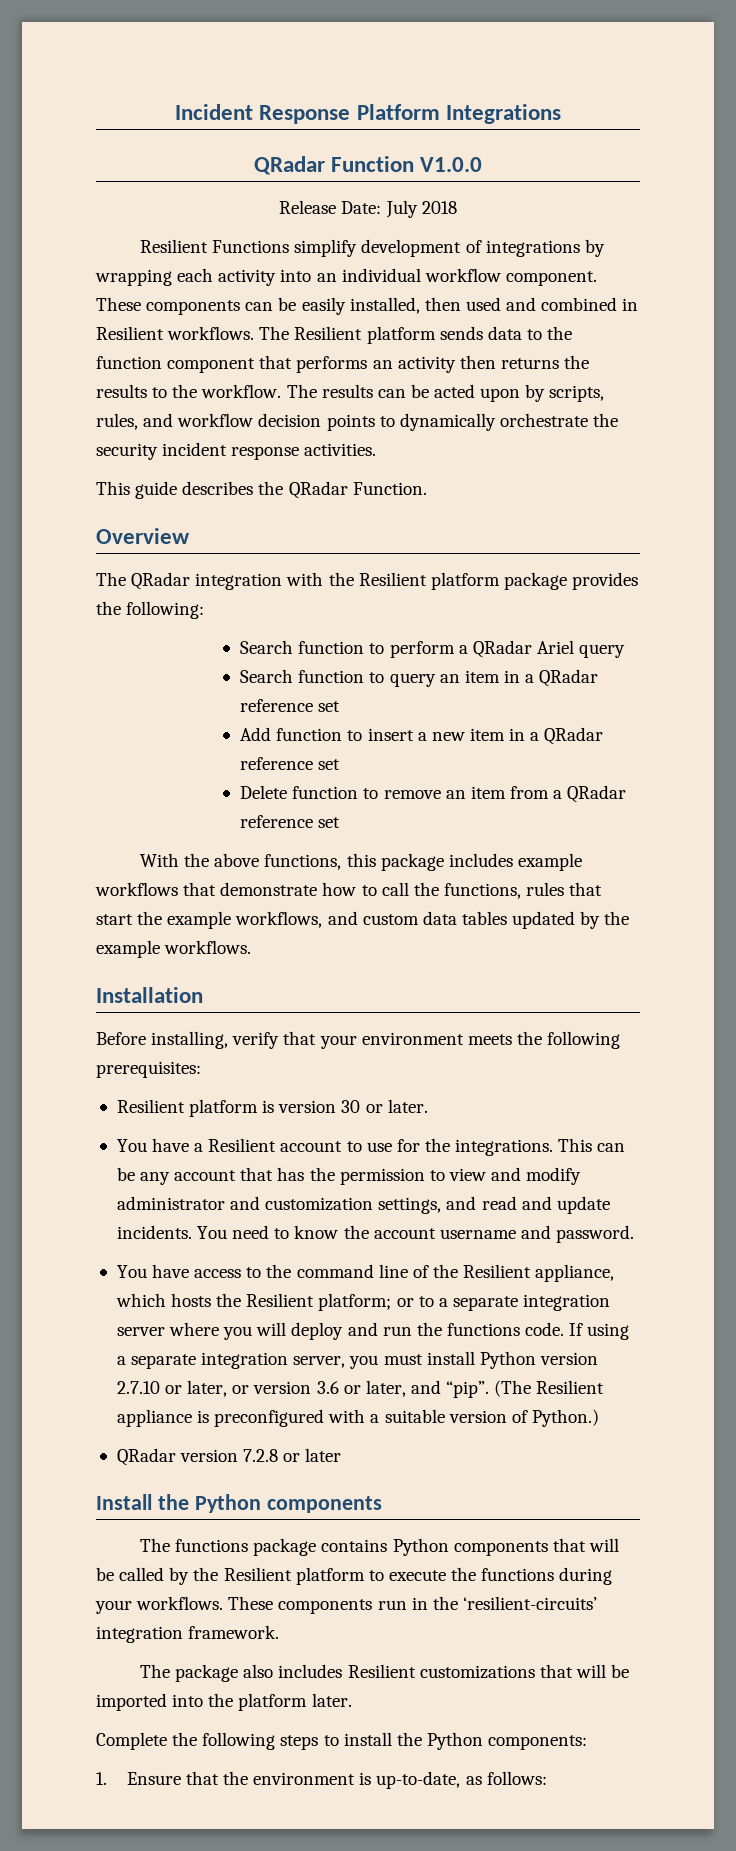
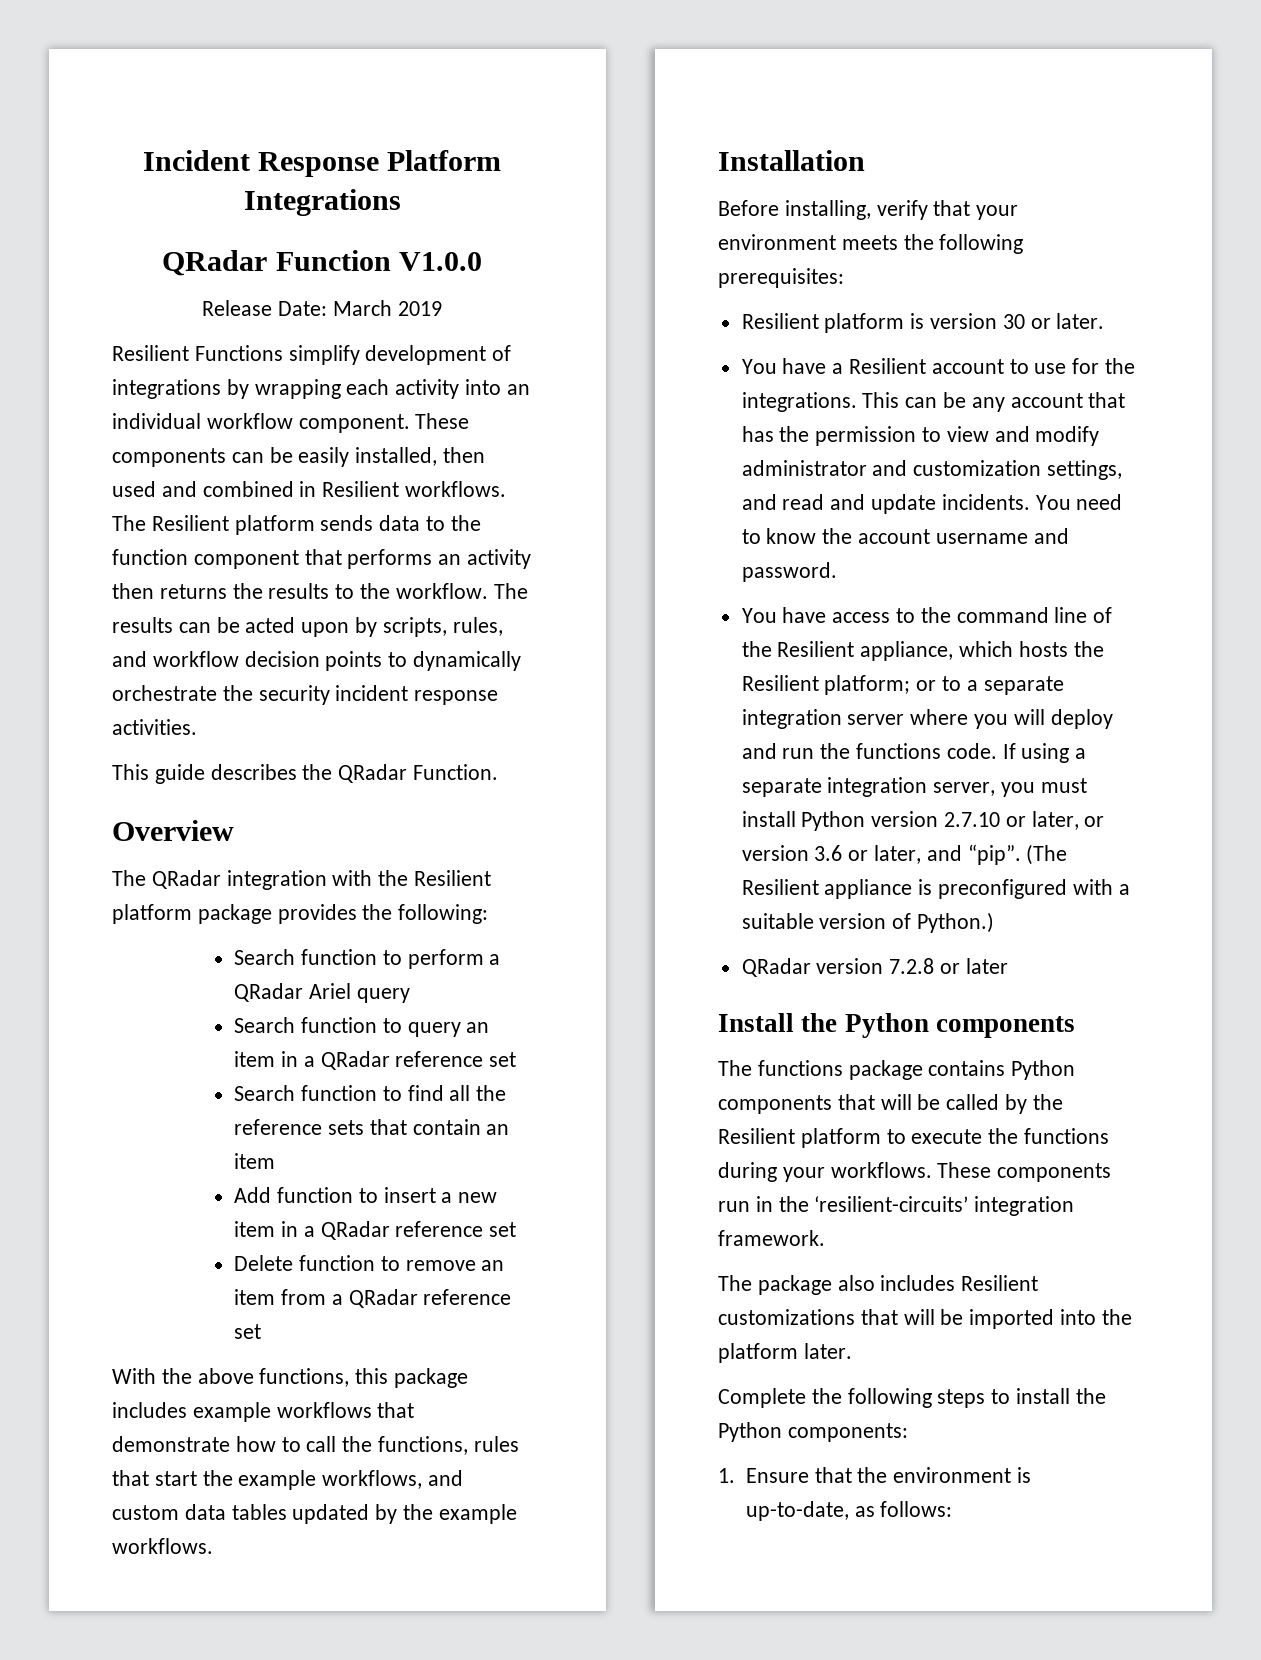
[385,200,457,218] July 2018 -> [332,300,442,316] March 2019
(341, 706) none -> [234,1085,507,1101] [234,1119,510,1135] [234,1153,276,1169] // Search function to find all the reference sets that contain an item

